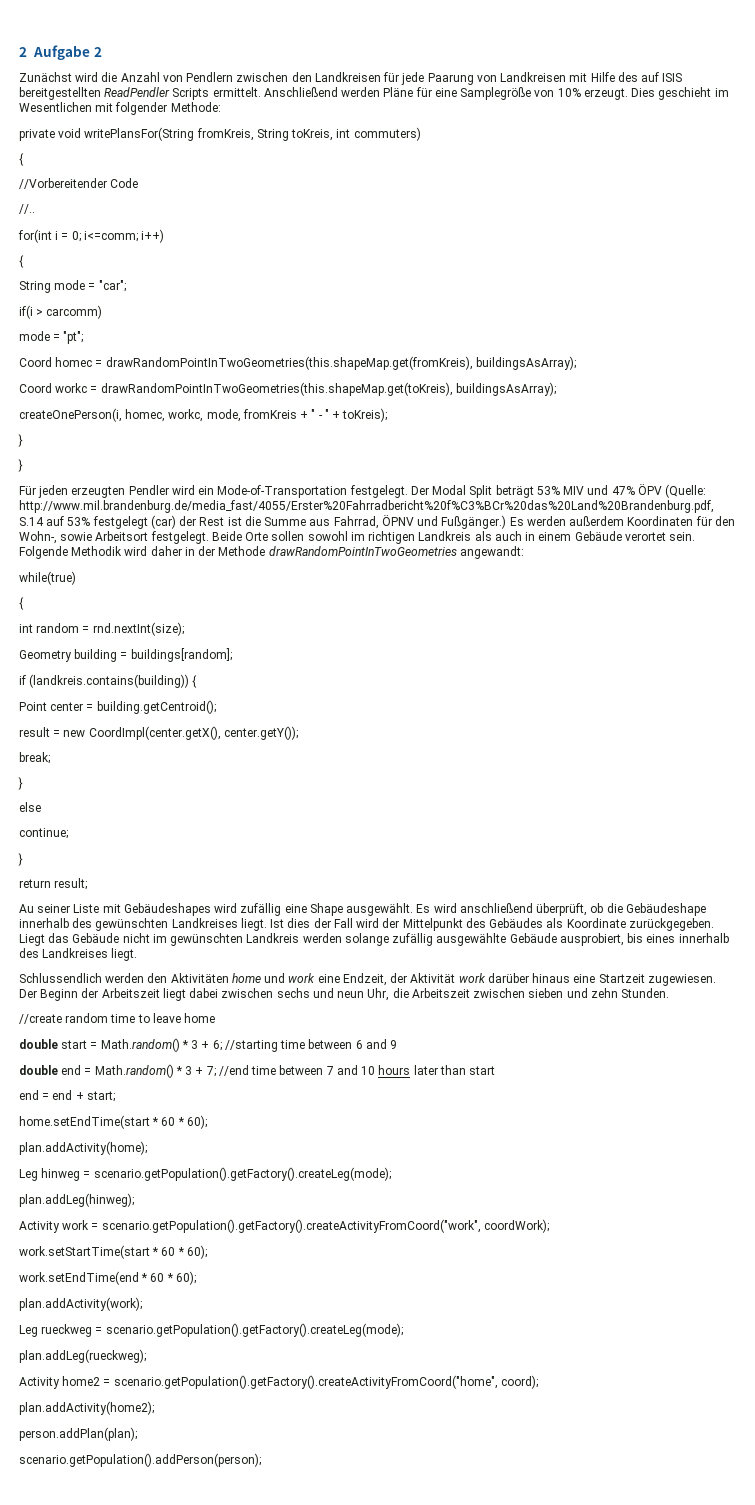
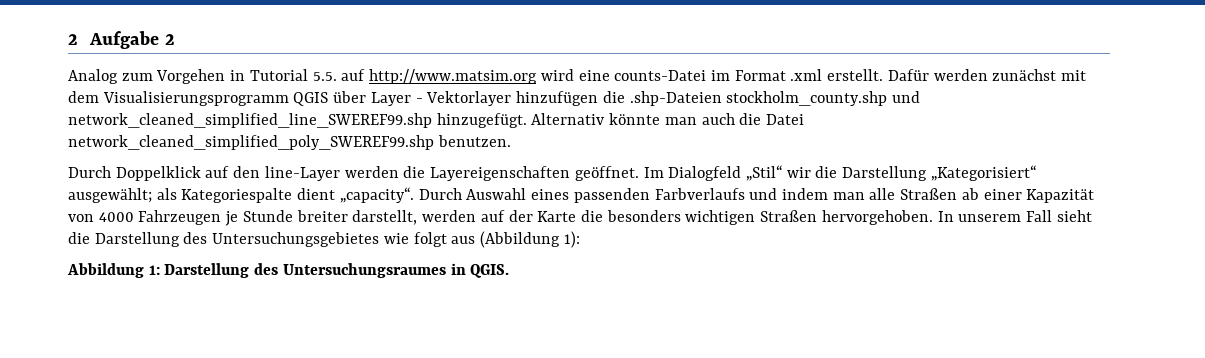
[19,72,683,85] [19,87,729,100] [19,102,221,115] [19,127,421,141] [19,153,24,166] [19,178,139,189] [19,204,35,214] [18,229,165,243] [19,255,24,268] [19,280,126,293] [19,305,103,319] [19,331,84,344] [19,356,576,370] [19,382,556,396] [19,408,388,422] [18,434,23,447] [18,459,23,472] [19,484,707,498] [19,500,714,513] [19,515,735,529] [19,531,696,544] [19,546,524,559] [19,571,76,585] [19,597,24,610] [19,622,184,636] [19,648,232,662] [19,674,198,688] [19,700,216,714] [19,726,298,740] [19,752,50,764] [18,777,23,790] [19,802,41,812] [19,828,68,839] [18,853,23,866] [19,878,88,890] [19,903,706,916] [19,918,714,931] [19,933,729,946] [19,948,138,961] [19,973,716,986] [19,988,670,1001] [19,1013,216,1024] [19,1038,398,1052] [19,1064,496,1078] [19,1090,115,1102] [19,1115,207,1129] [19,1141,147,1155] [19,1167,391,1181] [19,1193,134,1207] [19,1219,549,1233] [19,1245,207,1259] [19,1271,196,1285] [19,1297,142,1311] [19,1323,403,1337] [19,1349,146,1363] [19,1375,538,1389] [19,1401,154,1415] [19,1427,137,1441] [19,1453,261,1467] Zunächst wird die Anzahl von Pendlern zwischen den Landkreisen für jede Paarung von Landkreisen mit Hilfe des auf ISIS bereitgestellten ReadPendler Scripts ermittelt. Anschließend werden Pläne für eine Samplegröße von 10% erzeugt. Dies geschieht im Wesentlichen mit folgender Methode: // private void writePlansFor(String fromKreis, String toKreis, int commuters) // { // //Vorbereitender Code // //.. // for(int i = 0; i<=comm; i++) // { // String mode = "car"; // if(i > carcomm) // mode = "pt"; // Coord homec = drawRandomPointInTwoGeometries(this.shapeMap.get(fromKreis), buildingsAsArray); // Coord workc = drawRandomPointInTwoGeometries(this.shapeMap.get(toKreis), buildingsAsArray); // createOnePerson(i, homec, workc, mode, fromKreis + " - " + toKreis); // } // } // Für jeden erzeugten Pendler wird ein Mode-of-Transportation festgelegt. Der Modal Split beträgt 53% MIV und 47% ÖPV (Quelle: http://www.mil.brandenburg.de/media_fast/4055/Erster%20Fahrradbericht%20f%C3%BCr%20das%20Land%20Brandenburg.pdf, S.14 auf 53% festgelegt (car) der Rest ist die Summe aus Fahrrad, ÖPNV und Fußgänger.) Es werden außerdem Koordinaten für den Wohn-, sowie Arbeitsort festgelegt. Beide Orte sollen sowohl im richtigen Landkreis als auch in einem Gebäude verortet sein. Folgende Methodik wird daher in der Methode drawRandomPointInTwoGeometries angewandt: // while(true) // { // int random = rnd.nextInt(size); // Geometry building = buildings[random]; // if (landkreis.contains(building)) { // Point center = building.getCentroid(); // result = new CoordImpl(center.getX(), center.getY()); // break; // } // else // continue; // } // return result; // Au seiner Liste mit Gebäudeshapes wird zufällig eine Shape ausgewählt. Es wird anschließend überprüft, ob die Gebäudeshape innerhalb des gewünschten Landkreises liegt. Ist dies der Fall wird der Mittelpunkt des Gebäudes als Koordinate zurückgegeben. Liegt das Gebäude nicht im gewünschten Landkreis werden solange zufällig ausgewählte Gebäude ausprobiert, bis eines innerhalb des Landkreises liegt. // Schlussendlich werden den Aktivitäten home und work eine Endzeit, der Aktivität work darüber hinaus eine Startzeit zugewiesen. Der Beginn der Arbeitszeit liegt dabei zwischen sechs und neun Uhr, die Arbeitszeit zwischen sieben und zehn Stunden. // //create random time to leave home // double start = Math.random() * 3 + 6; //starting time between 6 and 9 // double end = Math.random() * 3 + 7; //end time between 7 and 10 hours later than start // end = end + start; // home.setEndTime(start * 60 * 60); // plan.addActivity(home); // Leg hinweg = scenario.getPopulation().getFactory().createLeg(mode); // plan.addLeg(hinweg); // Activity work = scenario.getPopulation().getFactory().createActivityFromCoord("work", coordWork); // work.setStartTime(start * 60 * 60); // work.setEndTime(end * 60 * 60); // plan.addActivity(work); // Leg rueckweg = scenario.getPopulation().getFactory().createLeg(mode); // plan.addLeg(rueckweg); // Activity home2 = scenario.getPopulation().getFactory().createActivityFromCoord("home", coord); // plan.addActivity(home2); // person.addPlan(plan); // scenario.getPopulation().addPerson(person); -> [68,69,1087,84] [68,91,920,106] [68,113,805,128] [68,135,511,150] [68,165,1036,181] [68,187,1095,203] [68,210,1092,226] [68,231,580,248] [67,263,510,278] Analog zum Vorgehen in Tutorial 5.5. auf http://www.matsim.org wird eine counts-Datei im Format .xml erstellt. Dafür werden zunächst mit dem Visualisierungsprogramm QGIS über Layer - Vektorlayer hinzufügen die .shp-Dateien stockholm_county.shp und network_cleaned_simplified_line_SWEREF99.shp hinzugefügt. Alternativ könnte man auch die Datei network_cleaned_simplified_poly_SWEREF99.shp benutzen. // Durch Doppelklick auf den line-Layer werden die Layereigenschaften geöffnet. Im Dialogfeld „Stil“ wir die Darstellung „Kategorisiert“ ausgewählt; als Kategoriespalte dient „capacity“. Durch Auswahl eines passenden Farbverlaufs und indem man alle Straßen ab einer Kapazität von 4000 Fahrzeugen je Stunde breiter darstellt, werden auf der Karte die besonders wichtigen Straßen hervorgehoben. In unserem Fall sieht die Darstellung des Untersuchungsgebietes wie folgt aus (Abbildung 1): // Abbildung 1: Darstellung des Untersuchungsraumes in QGIS.

